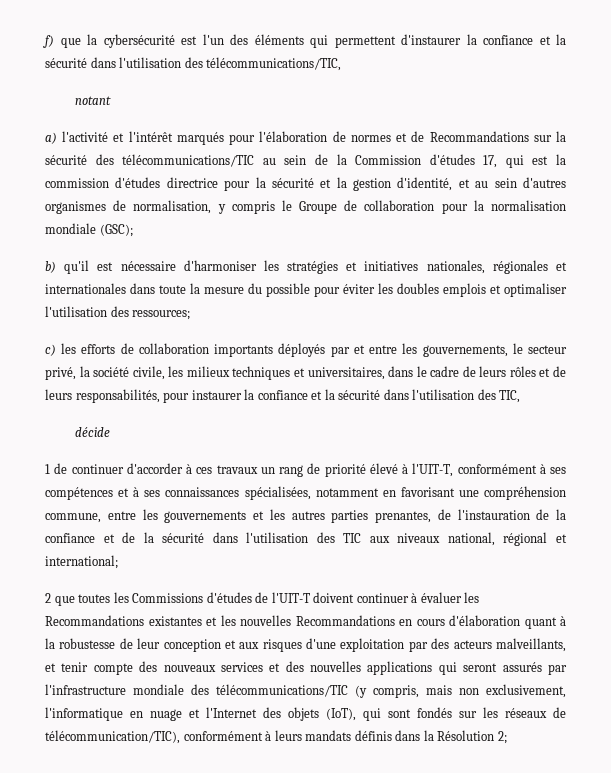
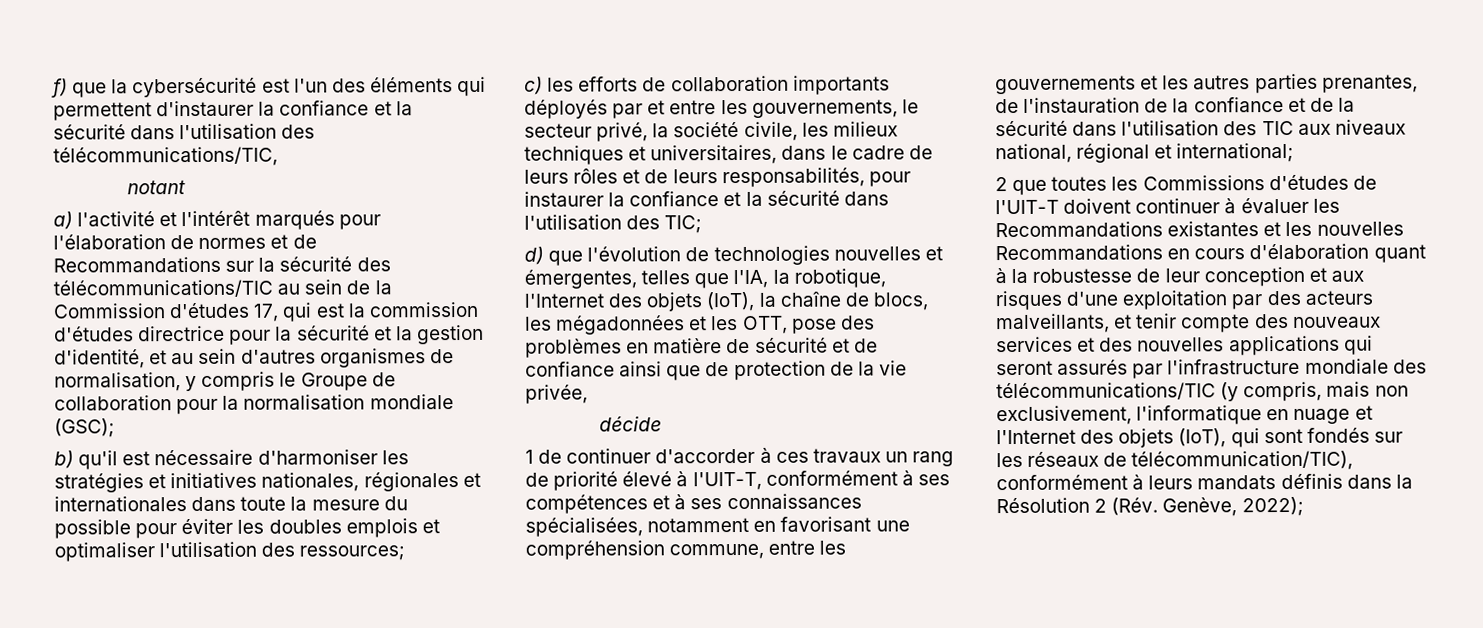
[499,390,521,403] TIC, -> [664,215,703,234] [524,245,943,266] [524,268,886,289] [524,291,928,312] [525,315,875,335] [525,337,878,358] [525,360,907,381] [525,384,588,404] TIC; // d) que l'évolution de technologies nouvelles et émergentes, telles que l'IA, la robotique, l'Internet des objets (IoT), la chaîne de blocs, les mégadonnées et les OTT, pose des problèmes en matière de sécurité et de confiance ainsi que de protection de la vie privée,
[497,731,507,744] 2; -> [1094,496,1304,517] 2 (Rév. Genève, 2022);

